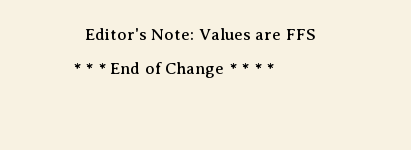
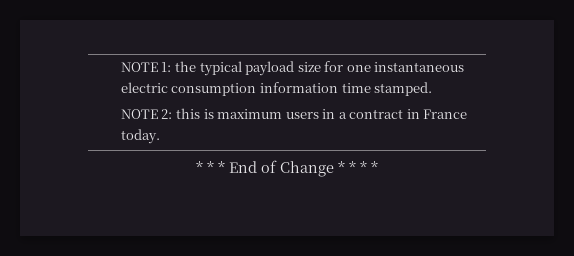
[84,28,316,40] Editor's Note: Values are FFS -> [120,61,465,76] [120,82,433,96] [120,108,468,119] [120,129,160,144] NOTE 1: the typical payload size for one instantaneous electric consumption information time stamped. // NOTE 2: this is maximum users in a contract in France today.

